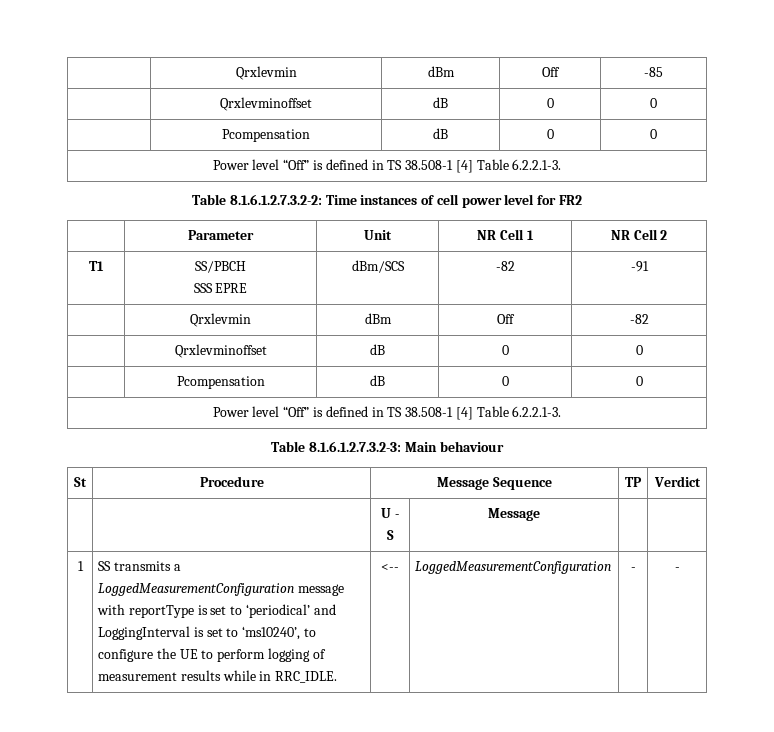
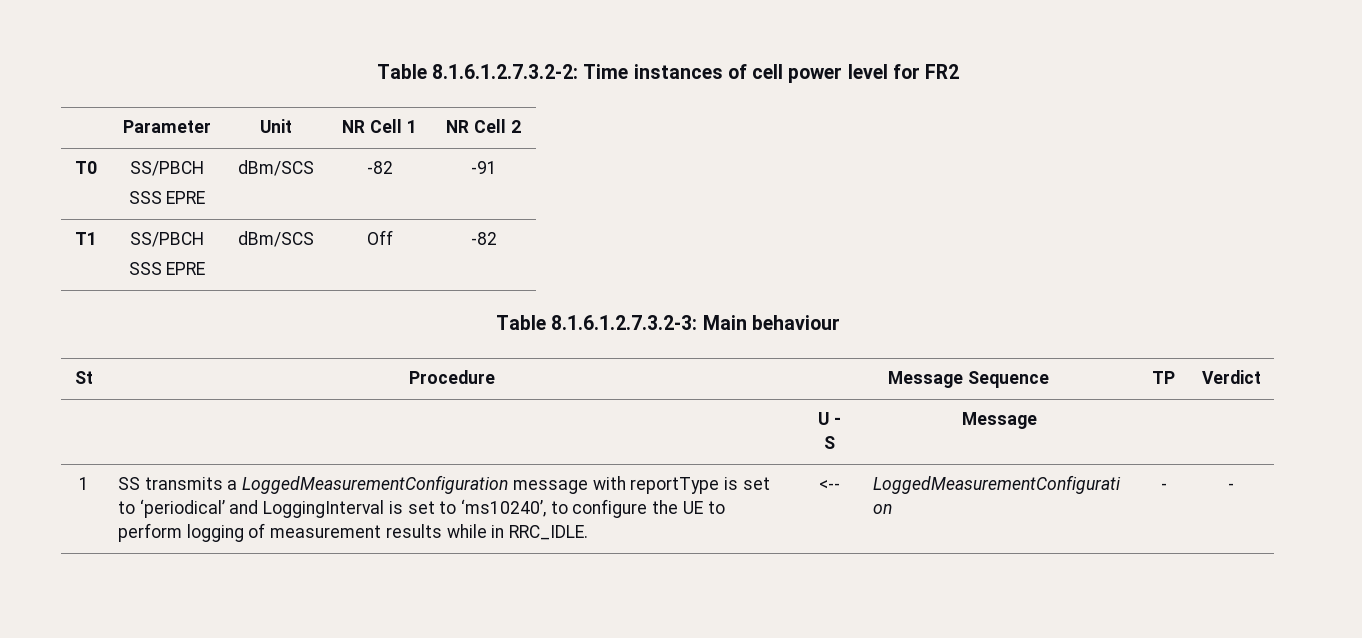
[235,66,297,80] [427,66,455,77] [542,67,560,77] [644,67,663,77] [219,97,312,111] [433,97,448,108] [546,98,554,108] [650,98,657,108] [221,129,310,142] [433,128,448,139] [546,129,554,139] [650,129,657,139] [212,159,562,173] | Qrxlevmin | dBm | Off | -85 // | Qrxlevminoffset | dB | 0 | 0 // | Pcompensation | dB | 0 | 0 // Power level “Off” is defined in TS 38.508-1 [4] Table 6.2.2.1-3. // -> (376, 71) none
[89,261,104,271] T1 -> [74,161,97,174] T0
[190,313,251,327] [364,313,392,324] [497,314,515,324] [629,314,649,324] [174,344,267,358] [370,344,385,355] [501,345,509,355] [635,345,643,355] [176,376,265,389] [370,375,385,386] [501,376,509,386] [635,376,643,386] [212,406,562,420] | Qrxlevmin | dBm | Off | -82 // | Qrxlevminoffset | dB | 0 | 0 // | Pcompensation | dB | 0 | 0 // Power level “Off” is defined in TS 38.508-1 [4] Table 6.2.2.1-3. -> [74,232,97,245] [130,232,204,247] [128,262,206,275] [238,231,314,247] [366,230,393,245] [470,232,497,245] T1 | SS/PBCH // SSS EPRE | dBm/SCS | Off | -82

